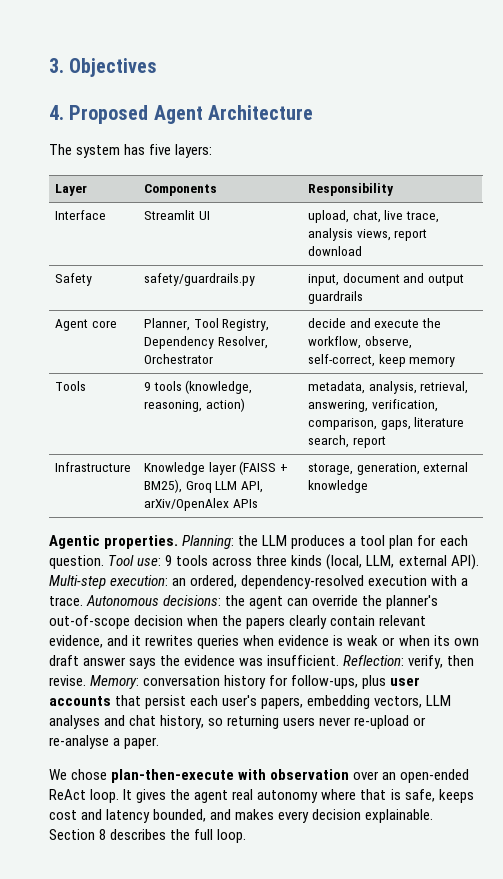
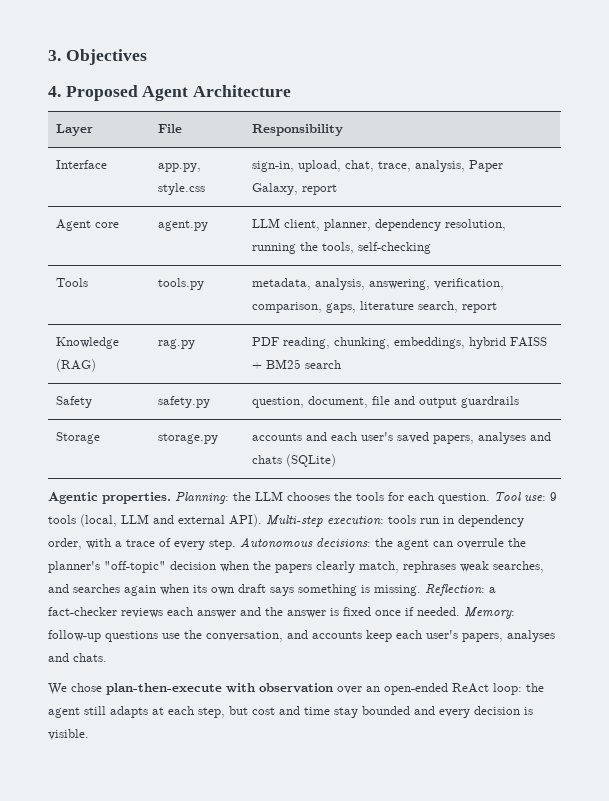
[49,144,213,158] // The system has five layers: -> (292, 91) none
[144,184,218,196] Components -> [158,124,183,133] File
[144,210,210,220] [308,210,440,223] [308,228,428,241] [308,246,363,256] [55,273,93,286] [144,273,256,286] [308,273,465,286] [308,291,364,304] [55,319,117,331] [144,318,270,331] [144,336,268,349] [144,354,214,364] [308,318,442,328] [308,336,412,349] [308,354,456,367] [55,381,87,391] [144,380,253,394] [144,398,245,412] Streamlit UI | upload, chat, live trace, analysis views, report download // Safety | safety/guardrails.py | input, document and output guardrails // Agent core | Planner, Tool Registry, Dependency Resolver, Orchestrator | decide and execute the workflow, observe, self-correct, keep memory // Tools | 9 tools (knowledge, reasoning, action) -> [158,163,202,172] [158,183,206,195] [252,160,504,172] [252,183,338,195] [56,219,120,231] [158,220,209,231] [252,218,507,231] [252,242,432,254] [56,278,89,287] [158,278,205,290] app.py, style.css | sign-in, upload, chat, trace, analysis, Paper Galaxy, report // Agent core | agent.py | LLM client, planner, dependency resolution, running the tools, self-checking // Tools | tools.py
[420,381,469,394] retrieval, -> (366, 284) none
[55,462,132,472] [144,461,289,475] [144,479,264,493] [144,498,258,511] [308,462,469,475] [308,480,369,493] Infrastructure | Knowledge layer (FAISS + BM25), Groq LLM API, arXiv/OpenAlex APIs | storage, generation, external knowledge -> [56,337,120,349] [56,359,97,372] [158,339,196,349] [252,337,548,349] [252,359,342,369] [56,396,93,408] [158,396,211,408] [252,396,520,408] [56,432,101,444] [158,433,219,444] [252,432,552,444] [252,454,337,467] Knowledge (RAG) | rag.py | PDF reading, chunking, embeddings, hybrid FAISS + BM25 search // Safety | safety.py | question, document, file and output guardrails // Storage | storage.py | accounts and each user's saved papers, analyses and chats (SQLite)
[291,535,414,549] produces a tool plan -> [287,492,384,501] chooses the tools
[212,554,479,570] [49,575,469,589] [49,596,83,606] across three kinds (local, LLM, external API). Multi-step execution: an ordered, dependency-resolved execution with a trace. -> [80,514,524,527] [48,538,236,550] (local, LLM and external API). Multi-step execution: tools run in dependency order, with a trace of every step.
[312,595,359,606] override -> [457,538,504,549] overrule
[49,615,130,629] out-of-scope -> [104,561,166,573] "off-topic"
[330,615,427,626] [49,635,479,649] [49,655,475,669] [49,675,421,689] [49,695,452,709] [49,715,427,729] [49,735,160,749] contain relevant evidence, and it rewrites queries when evidence is weak or when its own draft answer says the evidence was insufficient. Reflection: verify, then revise. Memory: conversation history for follow-ups, plus user accounts that persist each user's papers, embedding vectors, LLM analyses and chat history, so returning users never re-upload or re-analyse a paper. -> [359,561,544,573] [48,584,496,596] [48,607,515,619] [48,630,555,642] [48,653,107,662] match, rephrases weak searches, and searches again when its own draft says something is missing. Reflection: a fact-checker reviews each answer and the answer is fixed once if needed. Memory: follow-up questions use the conversation, and accounts keep each user's papers, analyses and chats.
[90,789,474,803] [49,809,434,823] [49,829,247,843] loop. It gives the agent real autonomy where that is safe, keeps cost and latency bounded, and makes every decision explainable. Section 8 describes the full loop. -> [493,683,544,695] [48,706,533,718] [48,729,89,740] loop: the agent still adapts at each step, but cost and time stay bounded and every decision is visible.

